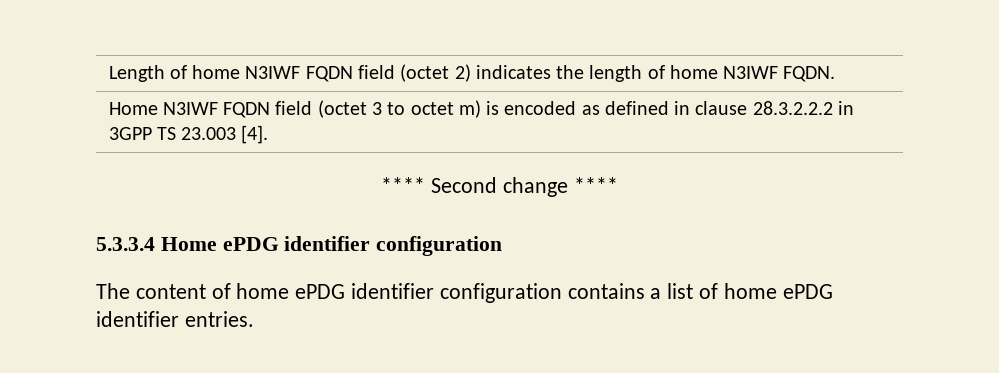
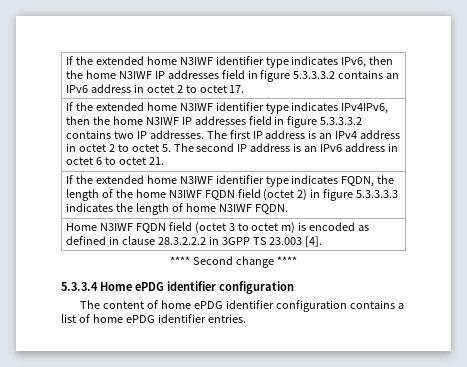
[108,65,187,82] Length of -> [65,56,394,68] [65,70,400,82] [65,84,245,93] [65,102,389,114] [65,116,363,128] [65,130,401,139] [65,143,399,152] [65,157,164,165] [65,175,395,187] [65,189,133,201] If the extended home N3IWF identifier type indicates IPv6, then the home N3IWF IP addresses field in figure 5.3.3.3.2 contains an IPv6 address in octet 2 to octet 17. // If the extended home N3IWF identifier type indicates IPv4IPv6, then the home N3IWF IP addresses field in figure 5.3.3.3.2 contains two IP addresses. The first IP address is an IPv4 address in octet 2 to octet 5. The second IP address is an IPv6 address in octet 6 to octet 21. // If the extended home N3IWF identifier type indicates FQDN, the length of the
(471, 73) none -> [310,189,399,201] in figure 5.3.3.3.3

